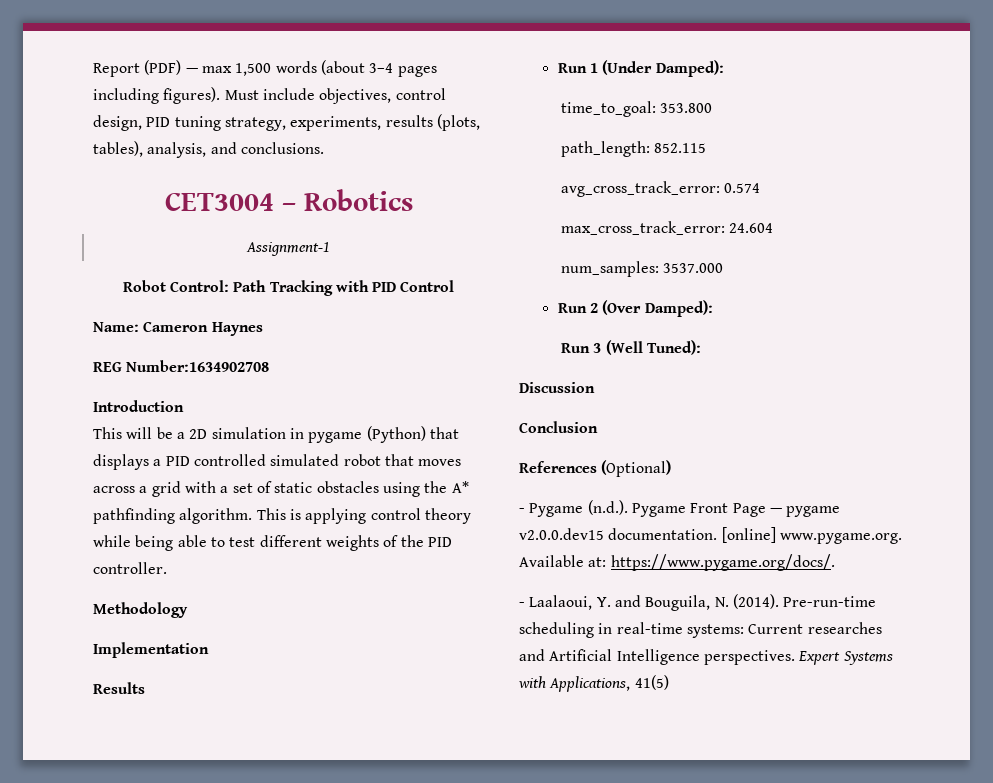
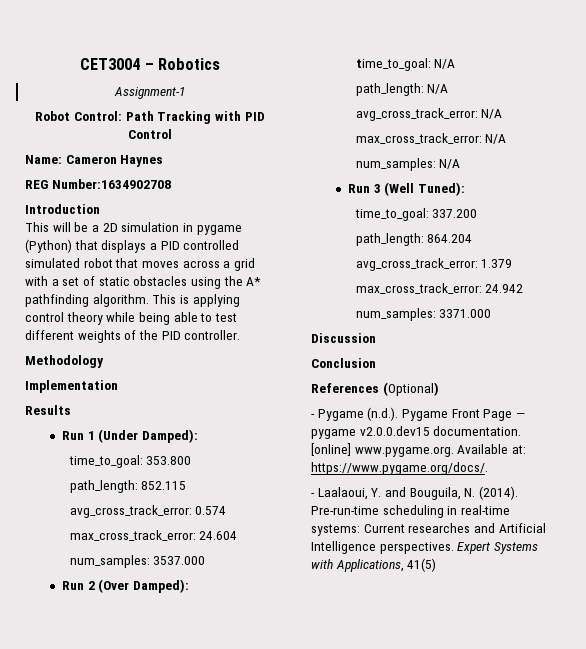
[93,60,437,77] [93,87,446,104] [93,114,480,131] [93,141,324,158] Report (PDF) — max 1,500 words (about 3–4 pages including figures). Must include objectives, control design, PID tuning strategy, experiments, results (plots, tables), analysis, and conclusions. // -> (80, 64) none
[560,340,701,355] Run 3 (Well Tuned): -> [355,58,456,71] [355,83,449,96] [355,108,503,121] [355,133,507,144] [355,158,461,171] [348,182,466,196] [354,208,478,221] [355,233,473,246] [355,258,513,271] [355,283,524,294] [355,308,492,321] time_to_goal: N/A // path_length: N/A // avg_cross_track_error: N/A // max_cross_track_error: N/A // num_samples: N/A // Run 3 (Well Tuned): // time_to_goal: 337.200 // path_length: 864.204 // avg_cross_track_error: 1.379 // max_cross_track_error: 24.942 // num_samples: 3371.000

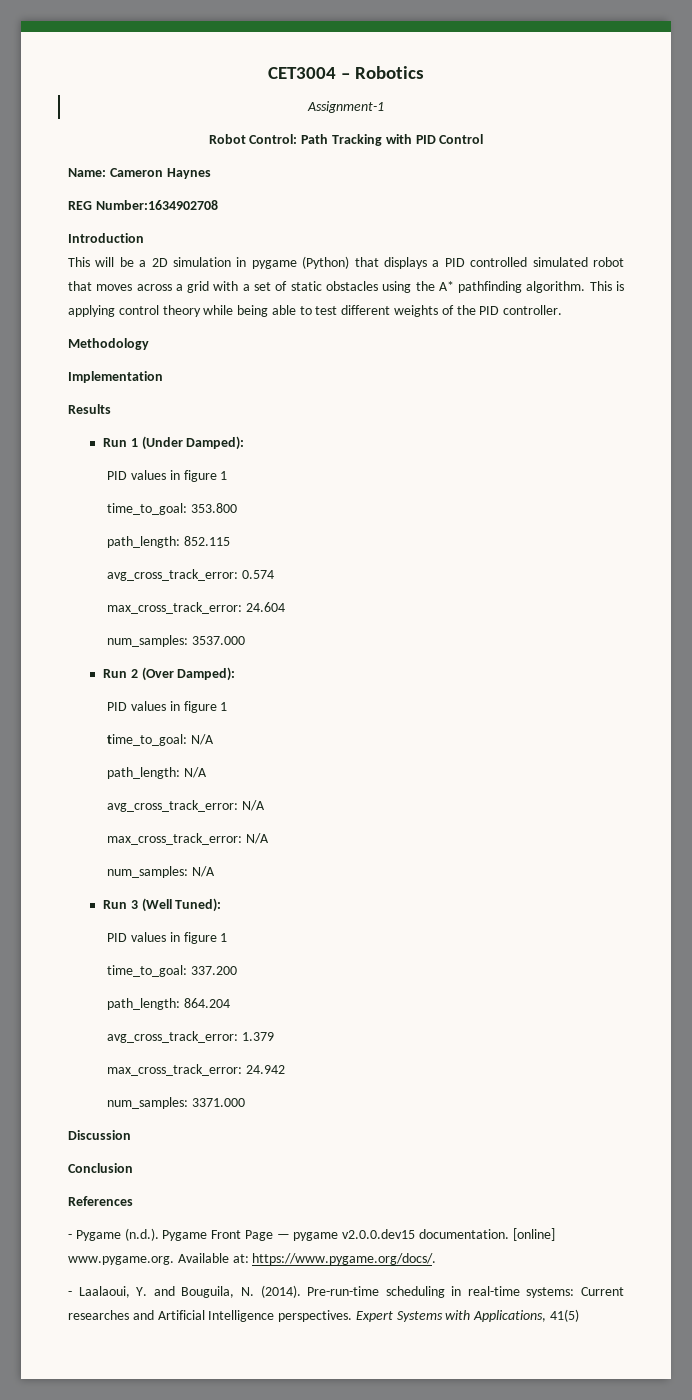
(199, 436) none -> [107,470,228,482] // PID values in figure 1
(190, 586) none -> [107,701,228,713] // PID values in figure 1
(466, 189) none -> [107,932,228,944] // PID values in figure 1
[382,382,439,396] (Optional) -> (133, 1201) none

